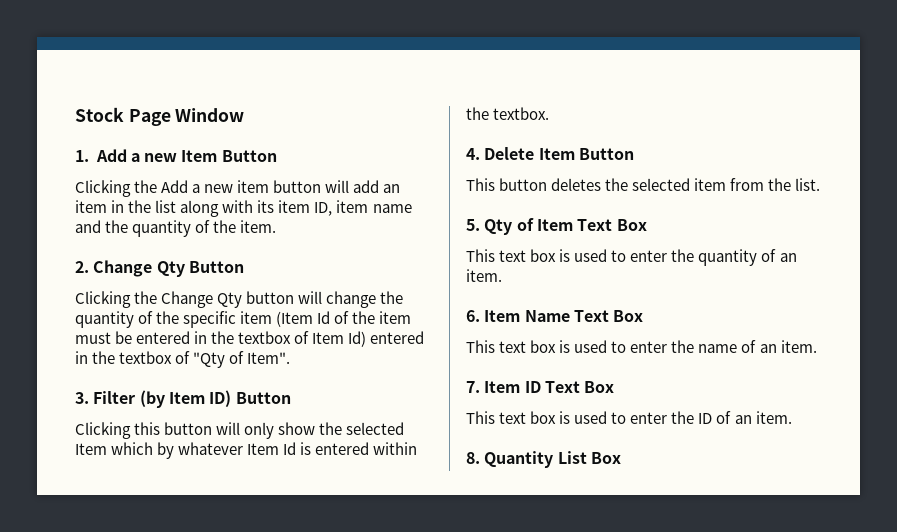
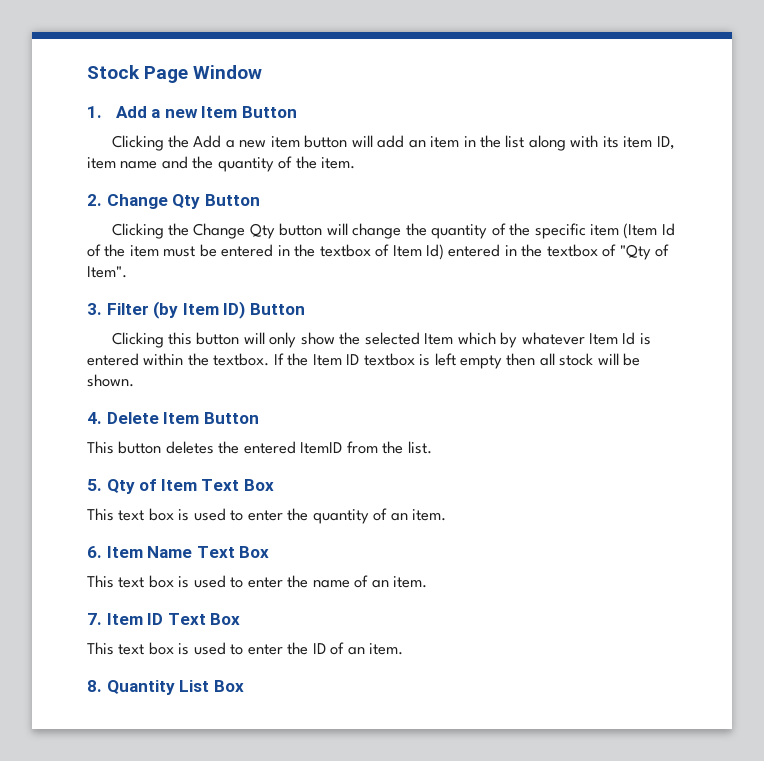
(550, 113) none -> [273,353,641,369] [87,374,134,387] If the Item ID textbox is left empty then all stock will be shown.
[632,178,727,191] selected item -> [243,441,343,454] entered ItemID

